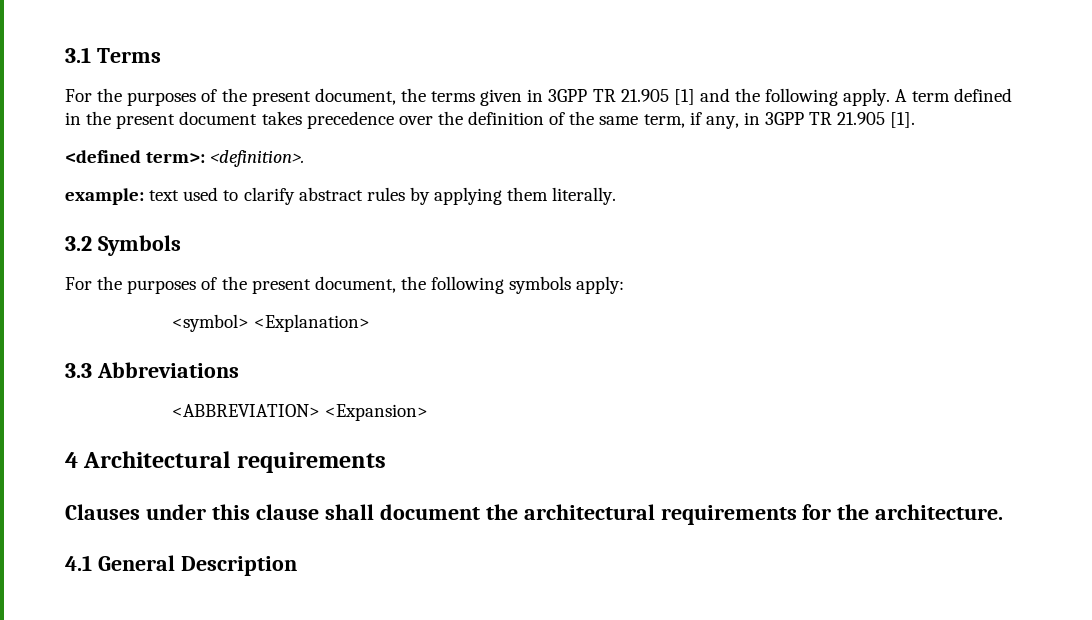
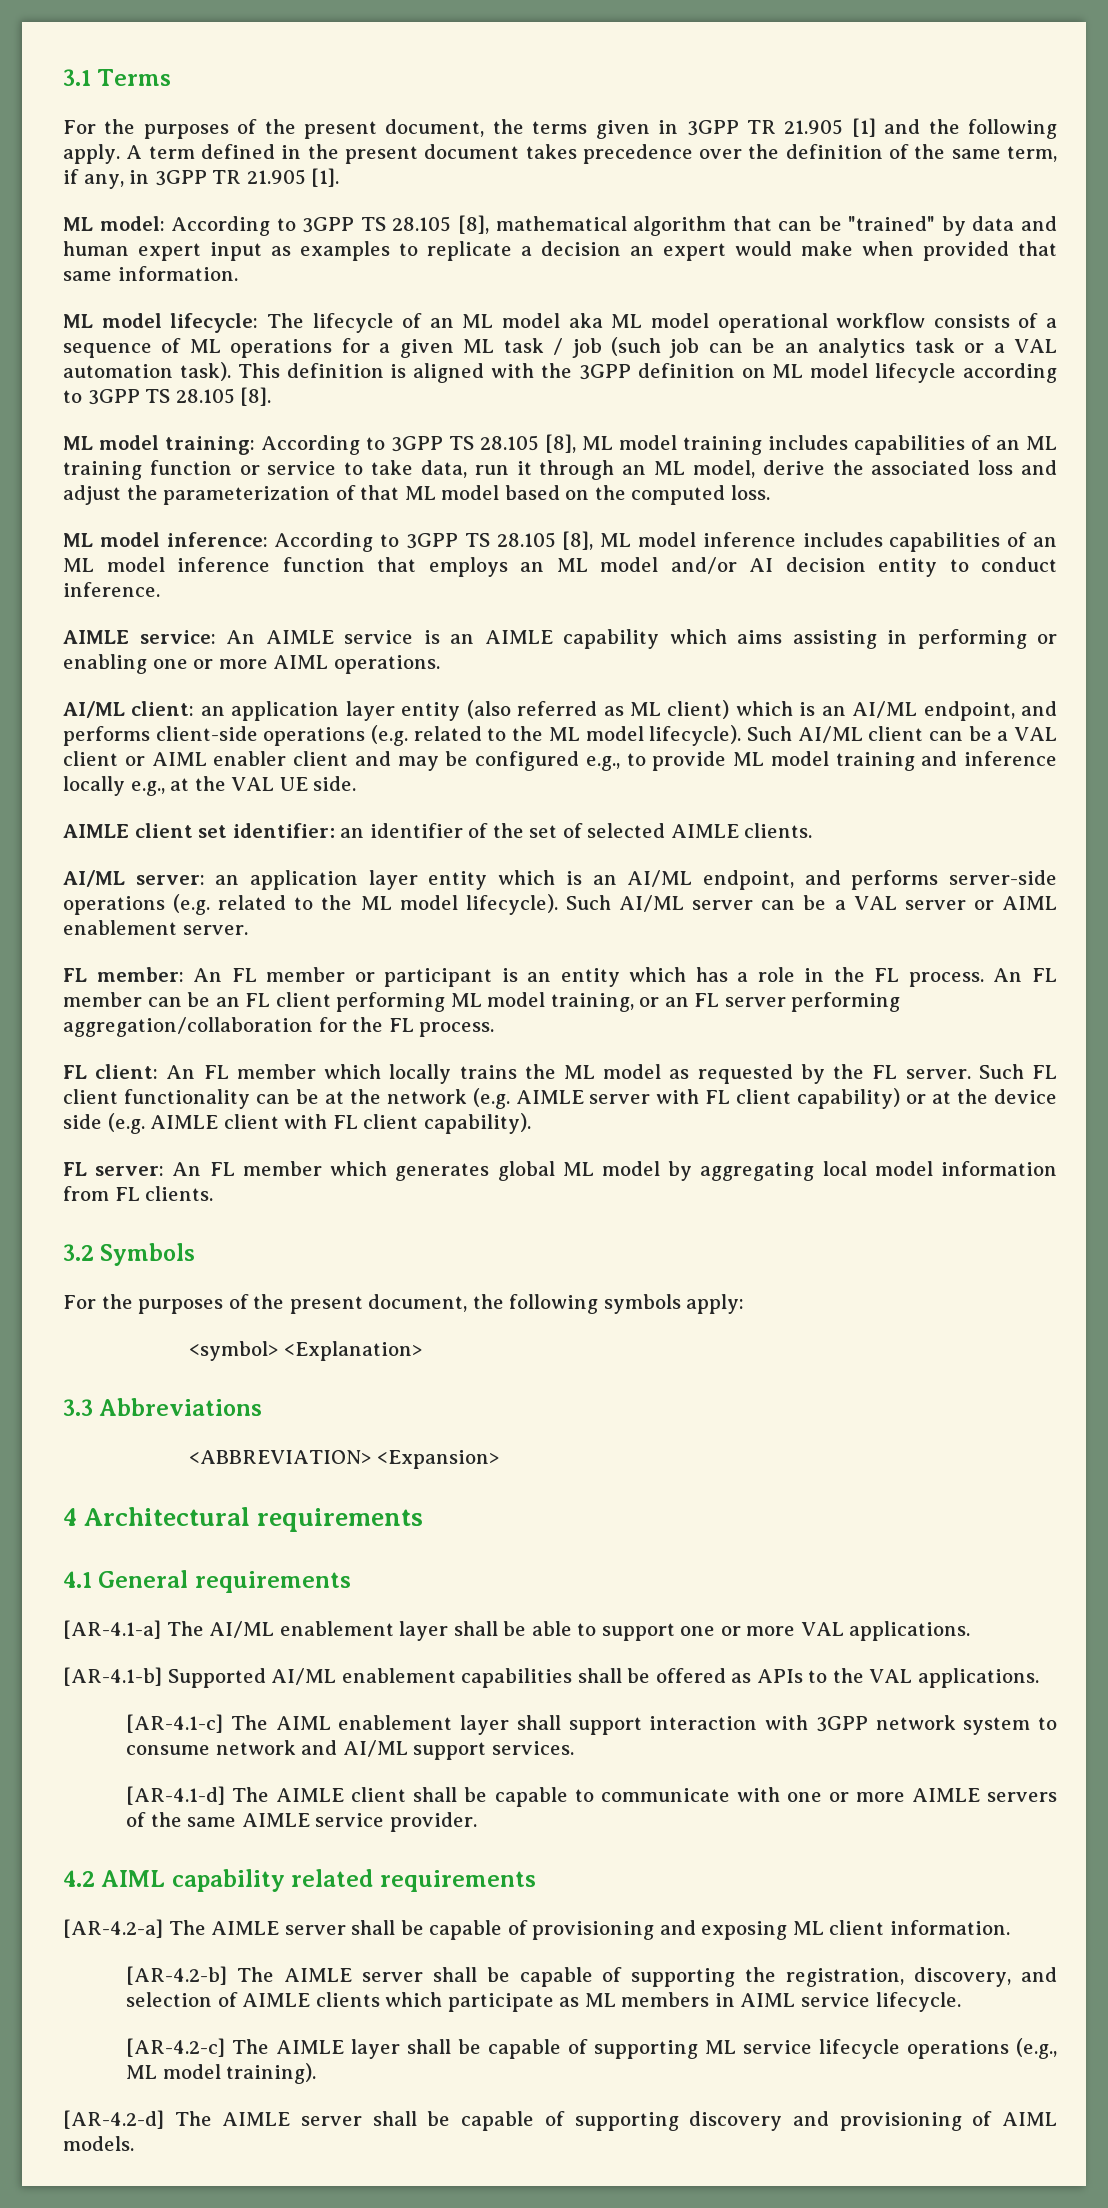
[65,150,305,167] [65,187,617,205] <defined term>: <definition>. // example: text used to clarify abstract rules by applying them literally. -> [63,215,1057,236] [63,241,1057,261] [63,266,238,281] [63,313,1057,333] [63,337,1058,358] [63,362,1057,383] [63,387,272,406] [63,434,1057,455] [63,460,1058,480] [63,485,770,505] [63,531,1057,552] [63,557,1057,577] [63,582,160,597] [63,629,1057,649] [63,654,440,674] [63,700,1057,721] [63,725,1058,746] [63,751,1057,771] [63,776,357,796] [63,823,813,838] [63,870,1058,890] [63,894,1058,915] [63,920,248,935] [63,967,1057,987] [63,992,901,1012] [63,1017,495,1037] [63,1064,1058,1084] [63,1088,1058,1109] [63,1113,531,1134] [63,1161,1057,1181] [63,1186,214,1201] ML model: According to 3GPP TS 28.105 [8], mathematical algorithm that can be "trained" by data and human expert input as examples to replicate a decision an expert would make when provided that same information. // ML model lifecycle: The lifecycle of an ML model aka ML model operational workflow consists of a sequence of ML operations for a given ML task / job (such job can be an analytics task or a VAL automation task). This definition is aligned with the 3GPP definition on ML model lifecycle according to 3GPP TS 28.105 [8]. // ML model training: According to 3GPP TS 28.105 [8], ML model training includes capabilities of an ML training function or service to take data, run it through an ML model, derive the associated loss and adjust the parameterization of that ML model based on the computed loss. // ML model inference: According to 3GPP TS 28.105 [8], ML model inference includes capabilities of an ML model inference function that employs an ML model and/or AI decision entity to conduct inference. // AIMLE service: An AIMLE service is an AIMLE capability which aims assisting in performing or enabling one or more AIML operations. // AI/ML client: an application layer entity (also referred as ML client) which is an AI/ML endpoint, and performs client-side operations (e.g. related to the ML model lifecycle). Such AI/ML client can be a VAL client or AIML enabler client and may be configured e.g., to provide ML model training and inference locally e.g., at the VAL UE side. // AIMLE client set identifier: an identifier of the set of selected AIMLE clients. // AI/ML server: an application layer entity which is an AI/ML endpoint, and performs server-side operations (e.g. related to the ML model lifecycle). Such AI/ML server can be a VAL server or AIML enablement server. // FL member: An FL member or participant is an entity which has a role in the FL process. An FL member can be an FL client performing ML model training, or an FL server performing aggregation/collaboration for the FL process. // FL client: An FL member which locally trains the ML model as requested by the FL server. Such FL client functionality can be at the network (e.g. AIMLE server with FL client capability) or at the device side (e.g. AIMLE client with FL client capability). // FL server: An FL member which generates global ML model by aggregating local model information from FL clients.
[65,504,1004,525] [65,555,297,576] Clauses under this clause shall document the architectural requirements for the architecture. // 4.1 General Description -> [63,1570,351,1593] [63,1620,971,1641] [63,1667,1039,1688] [126,1714,1057,1735] [126,1740,574,1760] [126,1786,1058,1807] [126,1812,477,1832] [63,1869,536,1892] [63,1919,1010,1940] [126,1966,1058,1987] [126,1992,961,2012] [126,2038,1057,2059] [126,2063,317,2084] [63,2110,1057,2131] [63,2136,134,2151] 4.1 General requirements // [AR-4.1-a] The AI/ML enablement layer shall be able to support one or more VAL applications. // [AR-4.1-b] Supported AI/ML enablement capabilities shall be offered as APIs to the VAL applications. // [AR-4.1-c] The AIML enablement layer shall support interaction with 3GPP network system to consume network and AI/ML support services. // [AR-4.1-d] The AIMLE client shall be capable to communicate with one or more AIMLE servers of the same AIMLE service provider. // 4.2 AIML capability related requirements // [AR-4.2-a] The AIMLE server shall be capable of provisioning and exposing ML client information. // [AR-4.2-b] The AIMLE server shall be capable of supporting the registration, discovery, and selection of AIMLE clients which participate as ML members in AIML service lifecycle. // [AR-4.2-c] The AIMLE layer shall be capable of supporting ML service lifecycle operations (e.g., ML model training). // [AR-4.2-d] The AIMLE server shall be capable of supporting discovery and provisioning of AIML models.

